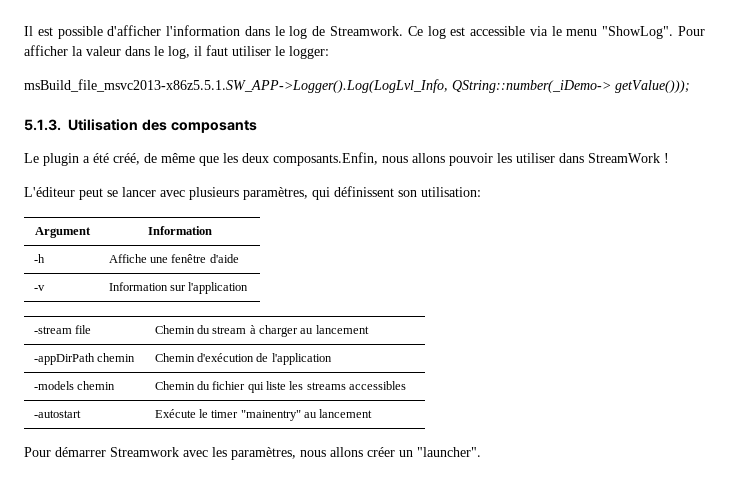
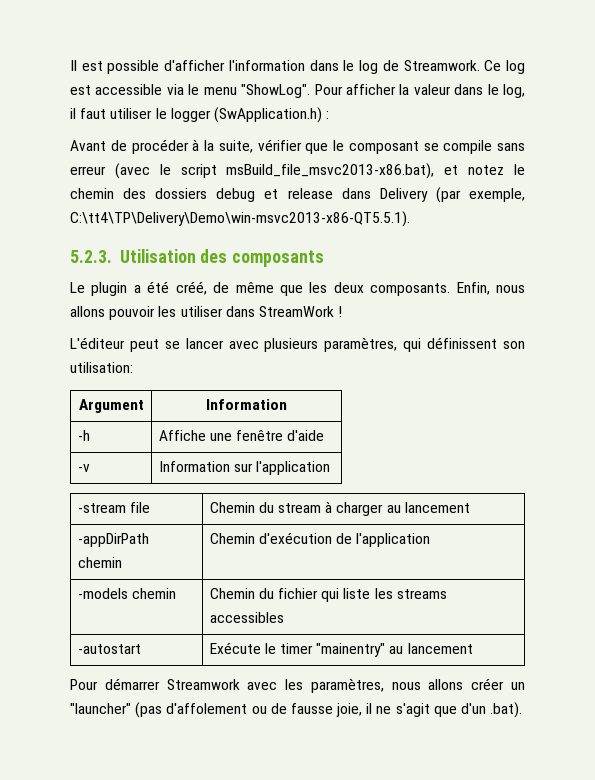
[289,46,329,59] [24,79,690,93] [24,119,61,131] logger: // msBuild_file_msvc2013-x86z5.5.1.SW_APP->Logger().Log(LogLvl_Info, QString::number(_iDemo-> getValue())); // 5.1.3. -> [170,107,330,123] [70,139,525,154] [70,163,525,179] [70,187,525,203] [70,211,410,227] [70,250,112,263] logger (SwApplication.h) : // Avant de procéder à la suite, vérifier que le composant se compile sans erreur (avec le script msBuild_file_msvc2013-x86.bat), et notez le chemin des dossiers debug et release dans Delivery (par exemple, C:\tt4\TP\Delivery\Demo\win-msvc2013-x86-QT5.5.1). // 5.2.3.
[273,152,378,166] composants.Enfin, -> [370,282,490,296] composants. Enfin,
[417,447,481,457] "launcher". -> [70,702,523,718] "launcher" (pas d'affolement ou de fausse joie, il ne s'agit que d'un .bat).

